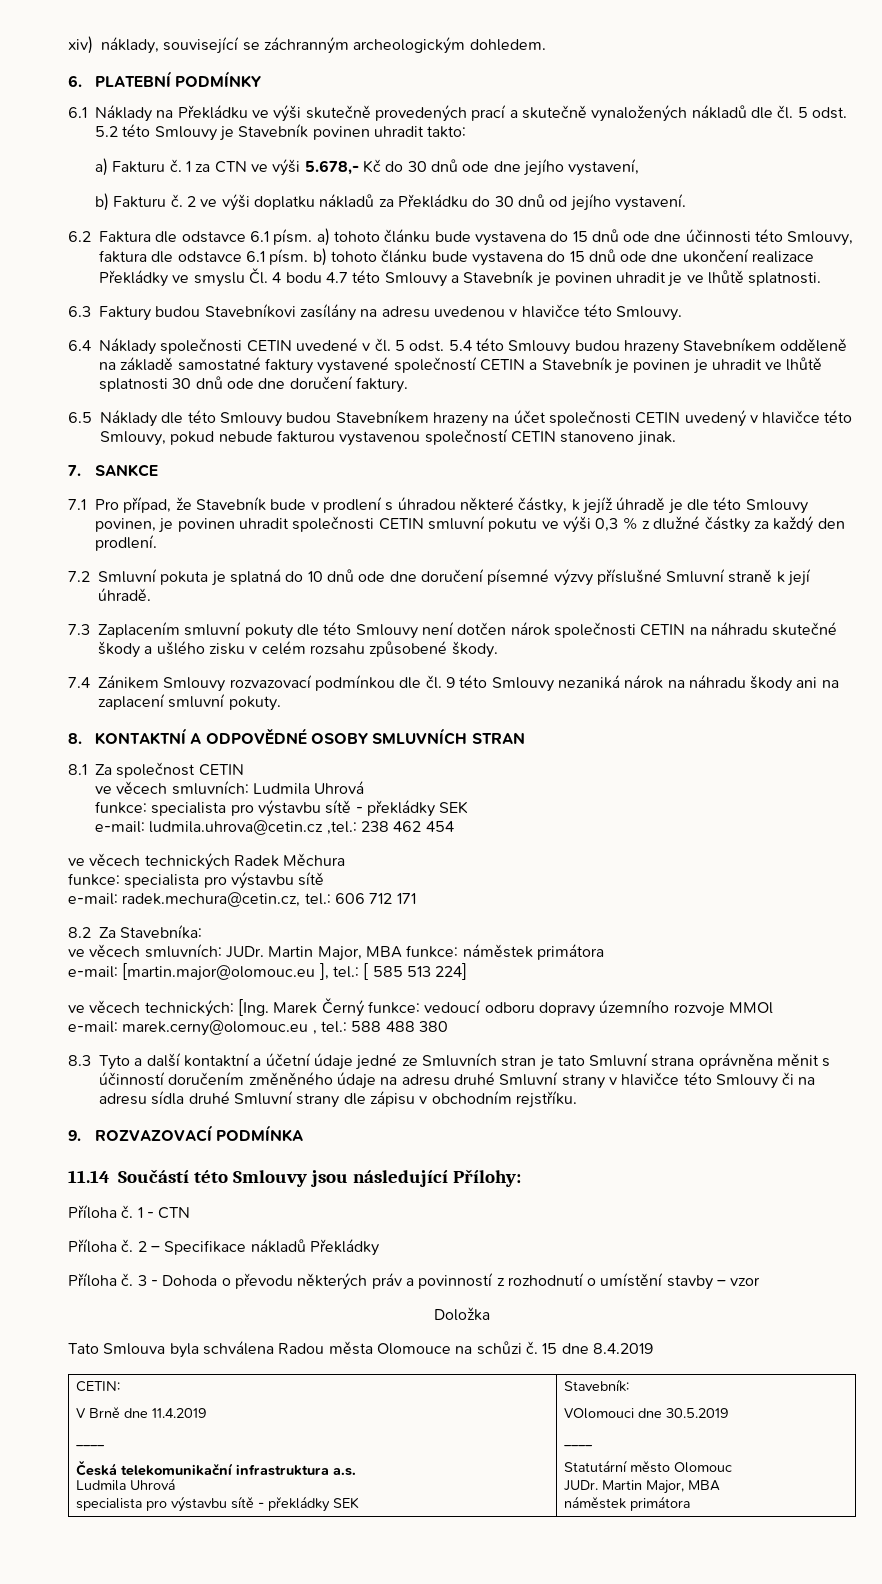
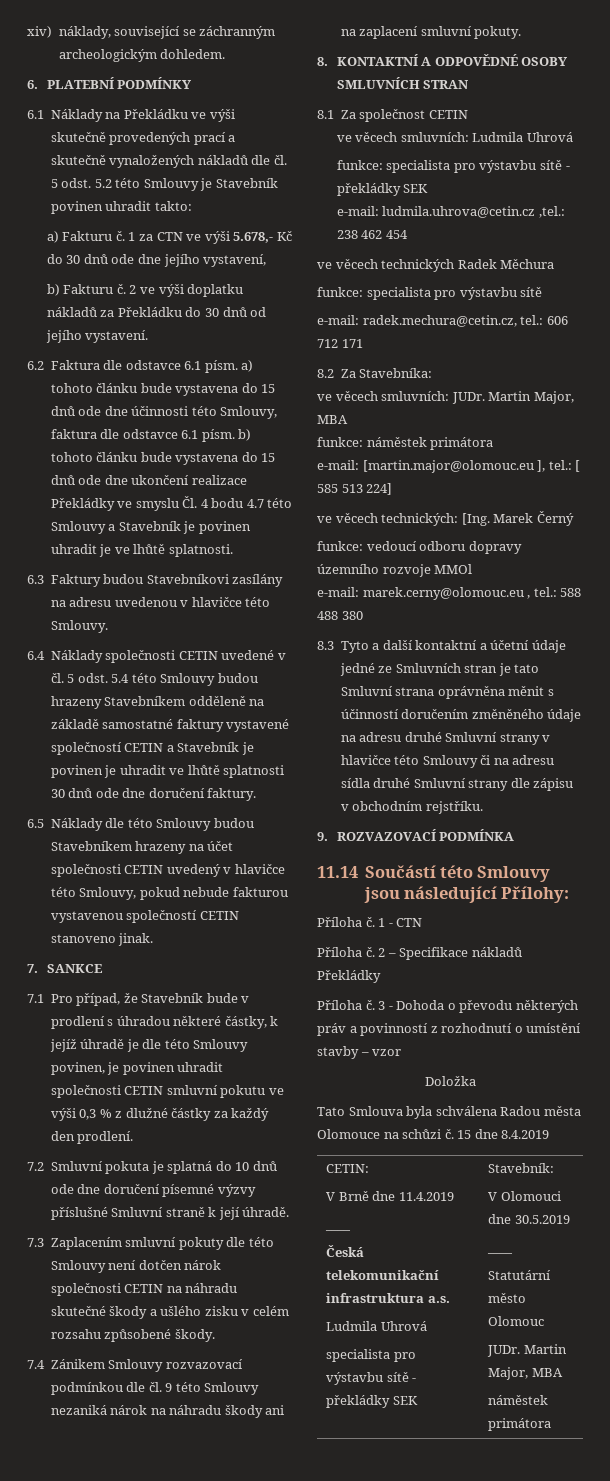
(402, 952) none -> (348, 419) //
(364, 1007) none -> (574, 518) //
[564,1408,635,1419] VOlomouci -> [488,1191,561,1201] V Olomouci

